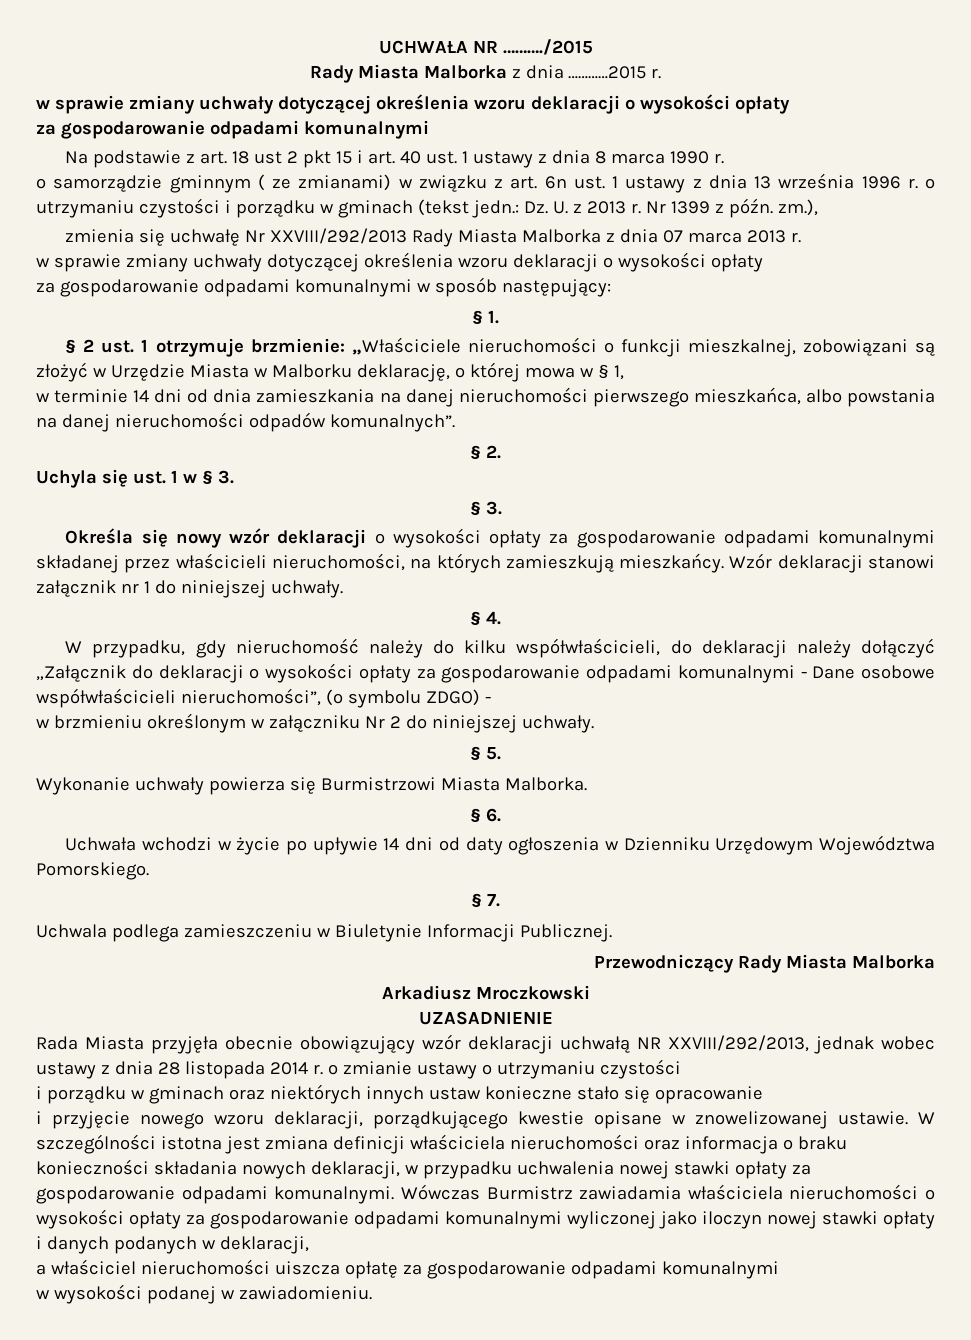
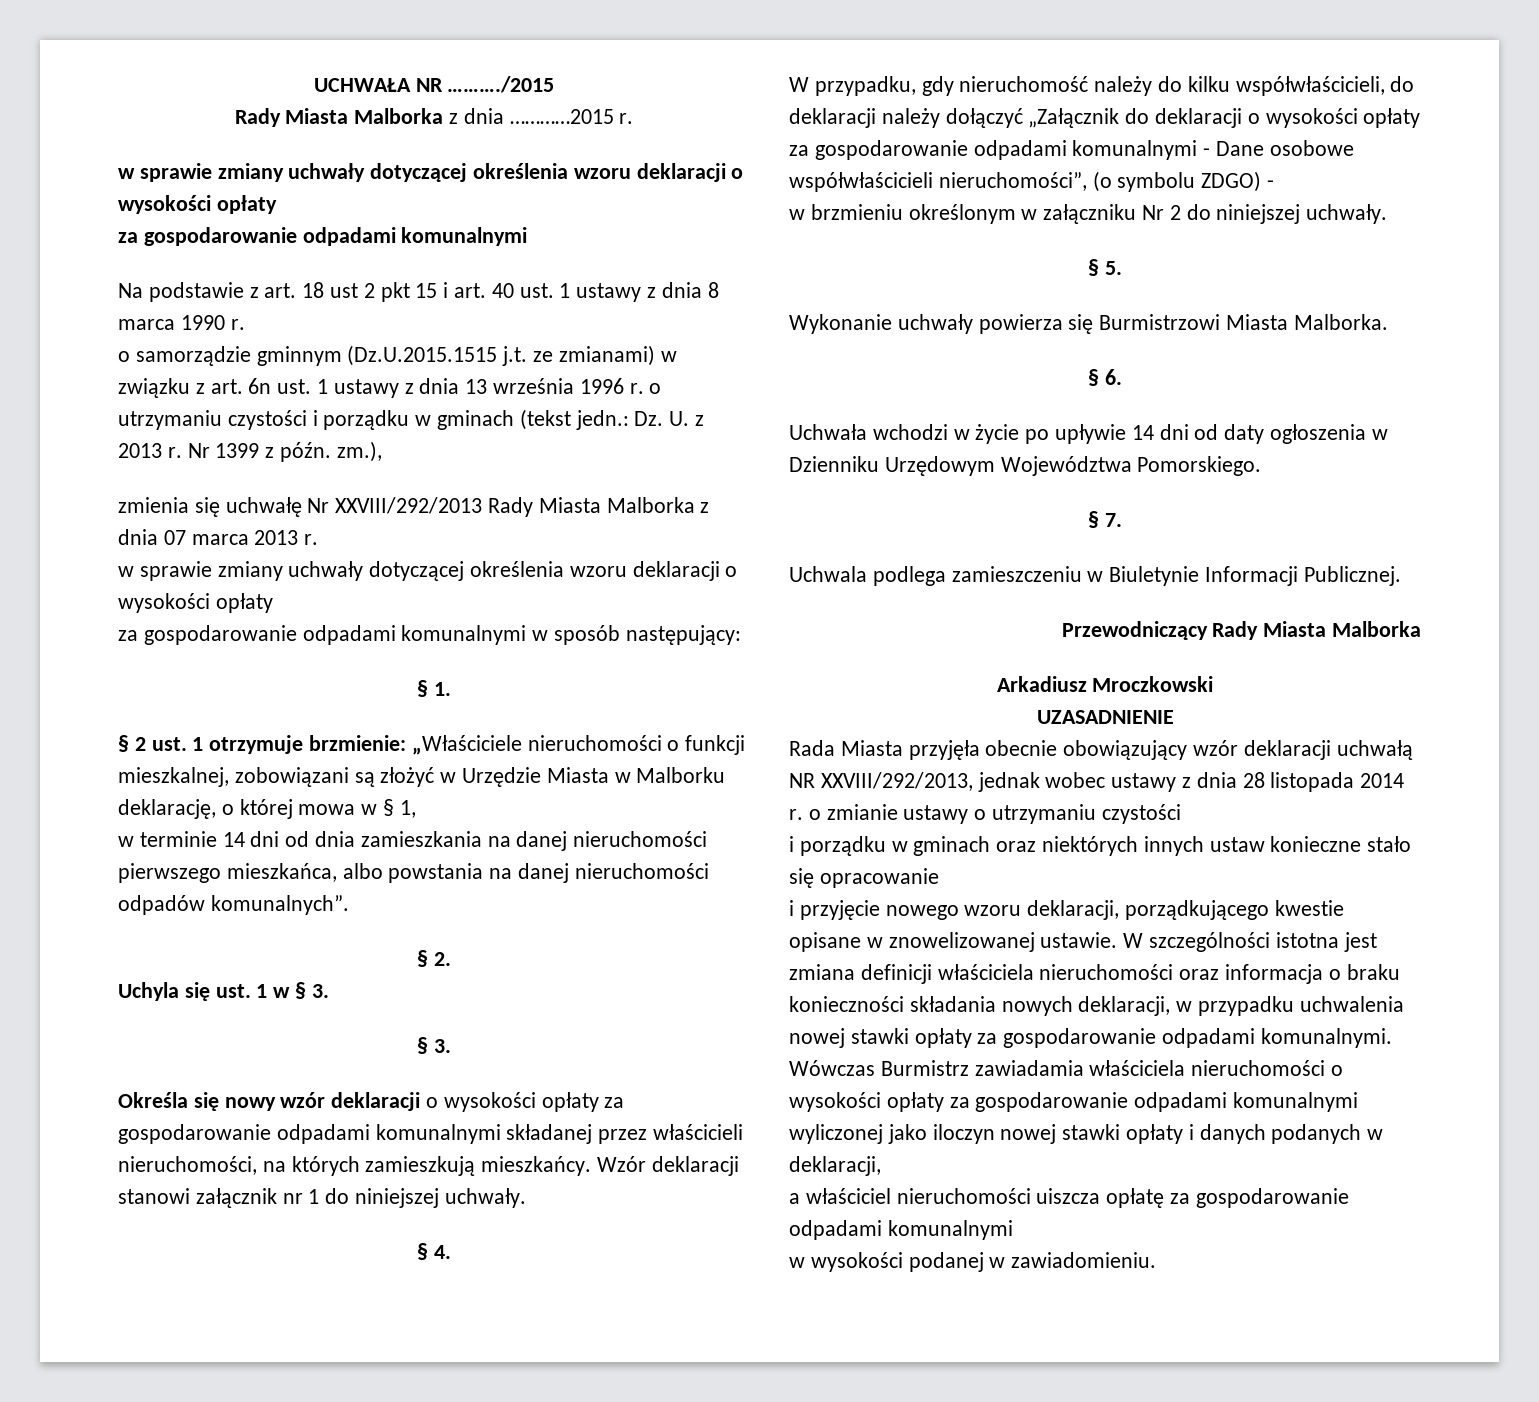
[257,174,265,191] ( -> [347,345,528,366] (Dz.U.2015.1515 j.t.

